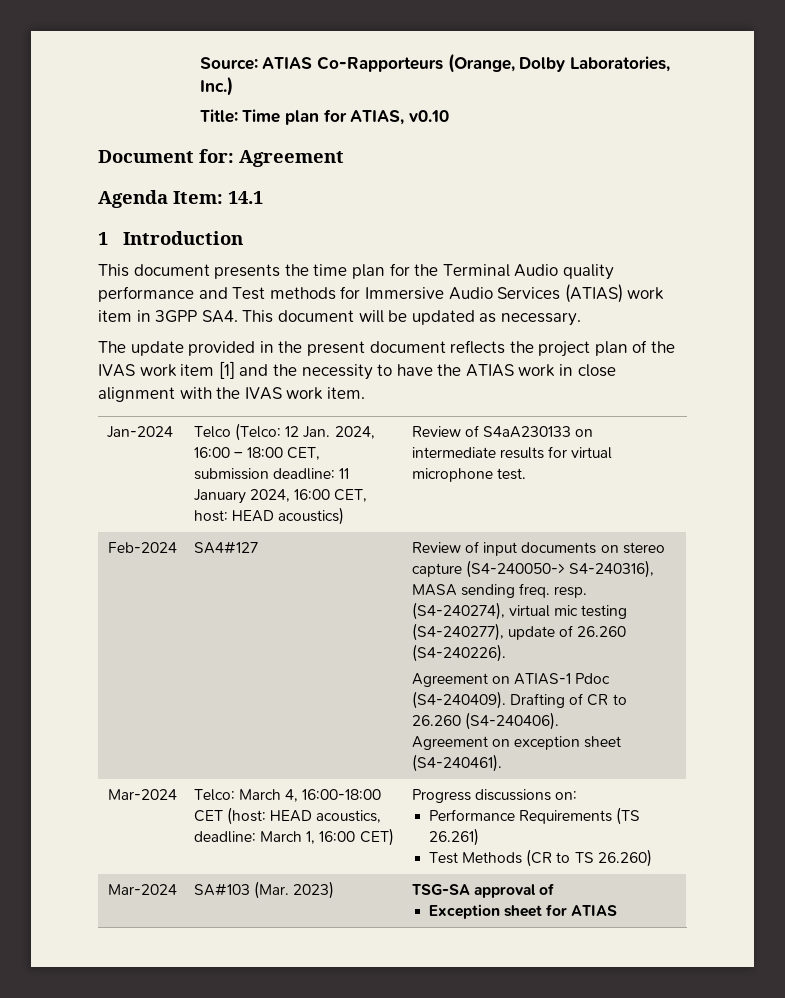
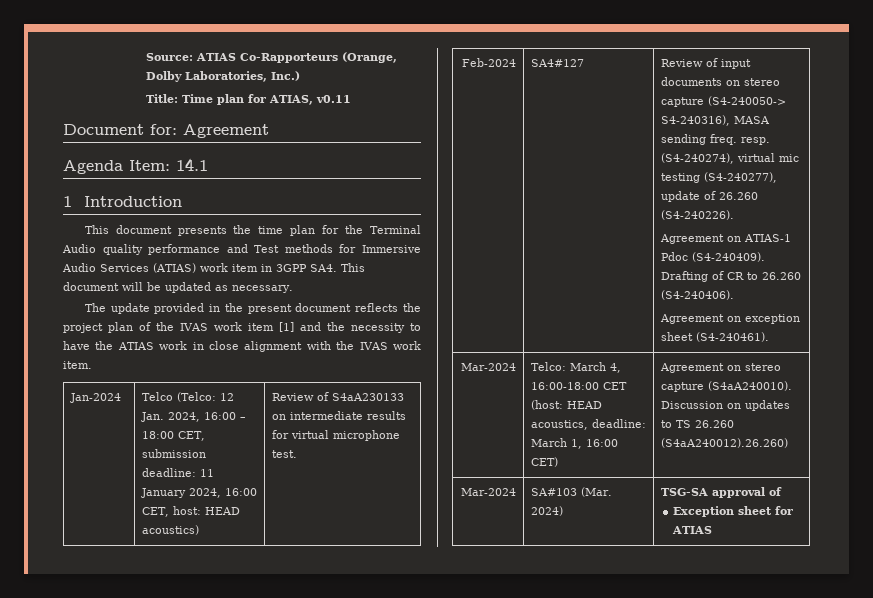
[408,110,449,122] v0.10 -> [316,95,352,103] v0.11
[411,789,578,803] [428,807,641,825] [428,828,479,846] [428,849,652,867] Progress discussions on: // Performance Requirements (TS 26.261) // Test Methods (CR to TS 26.260) -> [659,363,781,373] [660,381,792,392] [660,400,790,411] [660,420,734,428] [660,438,788,448] Agreement on stereo capture (S4aA240010). Discussion on updates to TS 26.260 (S4aA240012).26.260)
[293,881,335,899] 2023) -> [530,506,563,516] 2024)

